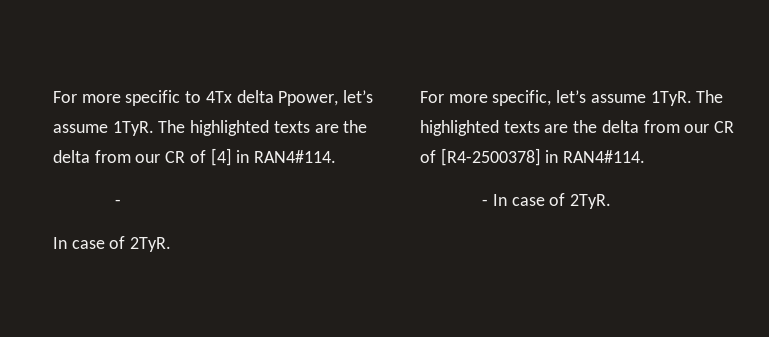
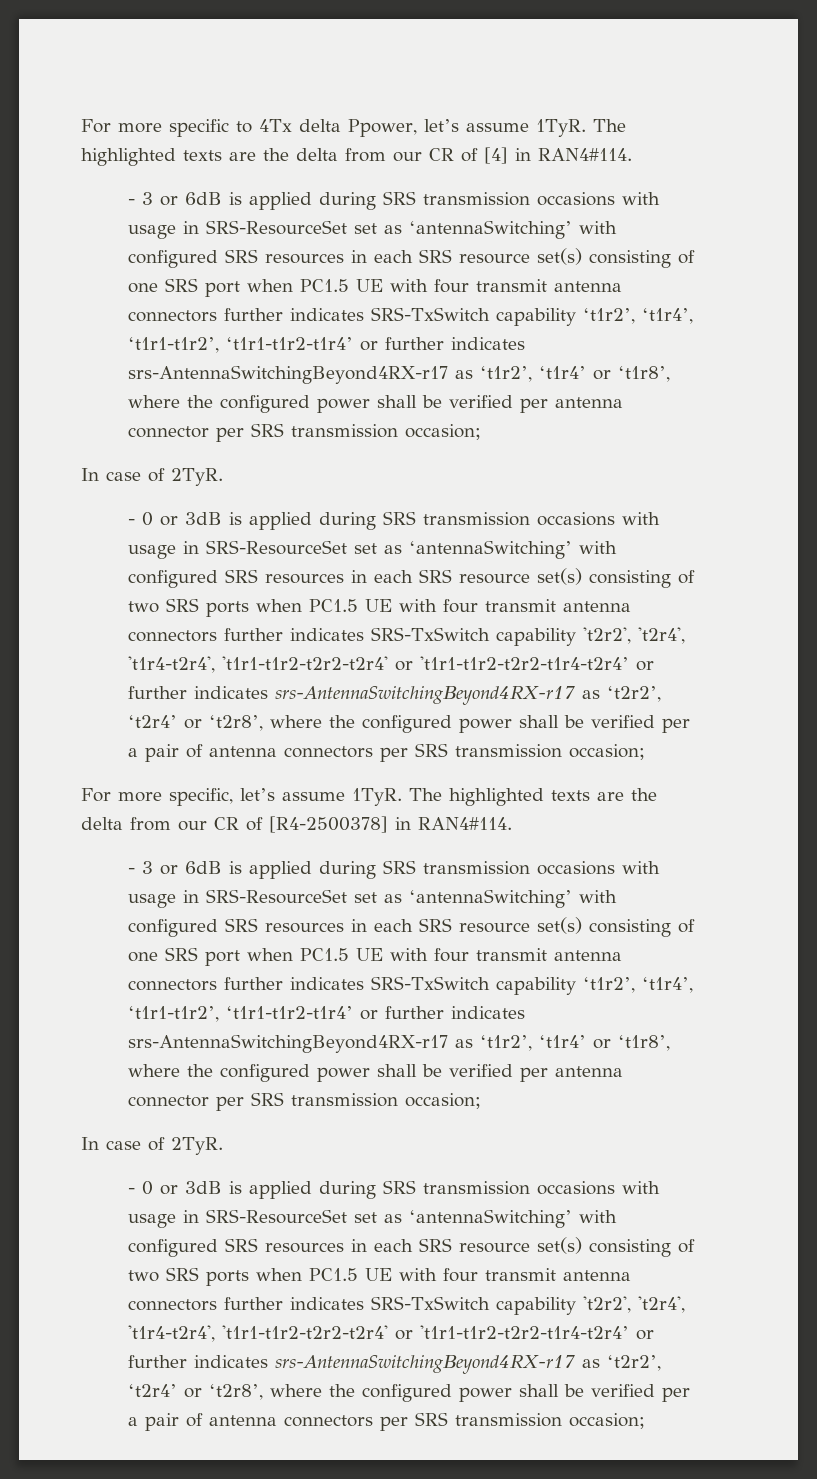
[53,236,172,252] // In case of 2TyR. -> [141,191,660,210] [127,220,617,239] [127,248,695,268] [127,278,622,297] [127,307,693,326] [127,337,525,353] [127,365,670,384] [127,395,623,413] [127,423,481,442] [81,468,223,486] [127,511,660,530] [127,540,617,559] [127,568,695,588] [127,598,631,617] [127,627,685,646] [127,656,654,673] [127,686,661,705] [127,715,690,733] [127,743,645,762] 3 or 6dB is applied during SRS transmission occasions with usage in SRS-ResourceSet set as ‘antennaSwitching’ with configured SRS resources in each SRS resource set(s) consisting of one SRS port when PC1.5 UE with four transmit antenna connectors further indicates SRS-TxSwitch capability ‘t1r2’, ‘t1r4’, ‘t1r1-t1r2’, ‘t1r1-t1r2-t1r4’ or further indicates srs-AntennaSwitchingBeyond4RX-r17 as ‘t1r2’, ‘t1r4’ or ‘t1r8’, where the configured power shall be verified per antenna connector per SRS transmission occasion; // In case of 2TyR. // - 0 or 3dB is applied during SRS transmission occasions with usage in SRS-ResourceSet set as ‘antennaSwitching’ with configured SRS resources in each SRS resource set(s) consisting of two SRS ports when PC1.5 UE with four transmit antenna connectors further indicates SRS-TxSwitch capability 't2r2', 't2r4', 't1r4-t2r4', 't1r1-t1r2-t2r2-t2r4' or 't1r1-t1r2-t2r2-t1r4-t2r4’ or further indicates srs-AntennaSwitchingBeyond4RX-r17 as ‘t2r2’, ‘t2r4’ or ‘t2r8’, where the configured power shall be verified per a pair of antenna connectors per SRS transmission occasion;
[492,193,612,209] In case of 2TyR. -> [141,860,660,879] [127,889,617,908] [127,917,695,937] [127,947,622,966] [127,976,693,995] [127,1006,525,1022] [127,1034,670,1053] [127,1064,623,1082] [127,1092,481,1111] [81,1137,223,1155] [127,1180,660,1199] [127,1209,617,1228] [127,1237,695,1257] [127,1267,631,1286] [127,1296,685,1315] [127,1325,654,1342] [127,1355,661,1374] [127,1384,690,1402] [127,1412,645,1431] 3 or 6dB is applied during SRS transmission occasions with usage in SRS-ResourceSet set as ‘antennaSwitching’ with configured SRS resources in each SRS resource set(s) consisting of one SRS port when PC1.5 UE with four transmit antenna connectors further indicates SRS-TxSwitch capability ‘t1r2’, ‘t1r4’, ‘t1r1-t1r2’, ‘t1r1-t1r2-t1r4’ or further indicates srs-AntennaSwitchingBeyond4RX-r17 as ‘t1r2’, ‘t1r4’ or ‘t1r8’, where the configured power shall be verified per antenna connector per SRS transmission occasion; // In case of 2TyR. // - 0 or 3dB is applied during SRS transmission occasions with usage in SRS-ResourceSet set as ‘antennaSwitching’ with configured SRS resources in each SRS resource set(s) consisting of two SRS ports when PC1.5 UE with four transmit antenna connectors further indicates SRS-TxSwitch capability 't2r2', 't2r4', 't1r4-t2r4', 't1r1-t1r2-t2r2-t2r4' or 't1r1-t1r2-t2r2-t1r4-t2r4’ or further indicates srs-AntennaSwitchingBeyond4RX-r17 as ‘t2r2’, ‘t2r4’ or ‘t2r8’, where the configured power shall be verified per a pair of antenna connectors per SRS transmission occasion;

